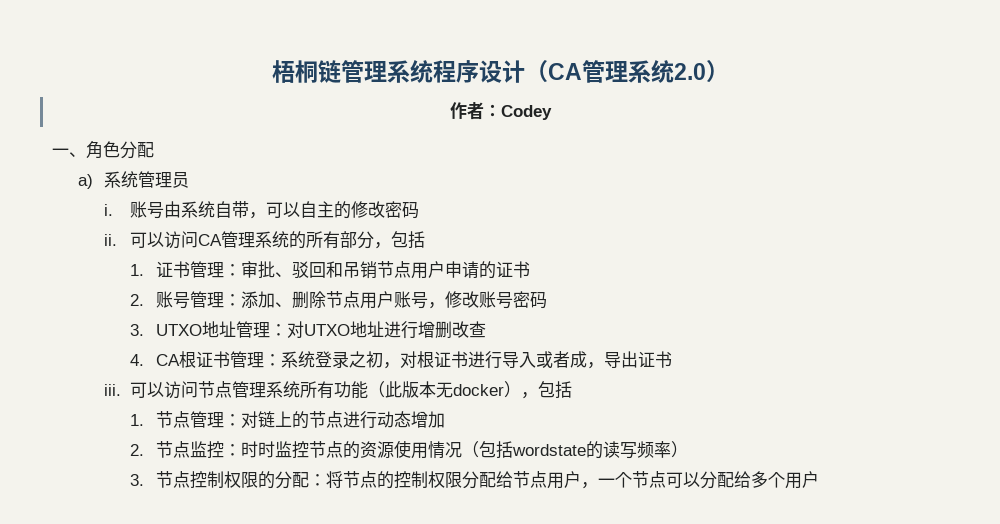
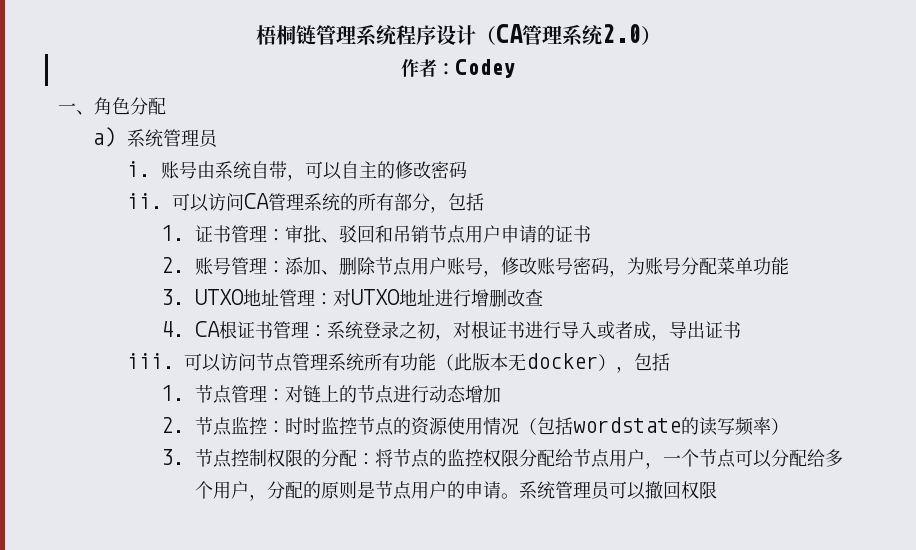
(548, 300) none -> [609,257,790,277] ，为账号分配菜单功能
[394,471,429,489] 控制 -> [447,449,484,467] 监控
(820, 479) none -> [249,481,718,501] ，分配的原则是节点用户的申请。系统管理员可以撤回权限

